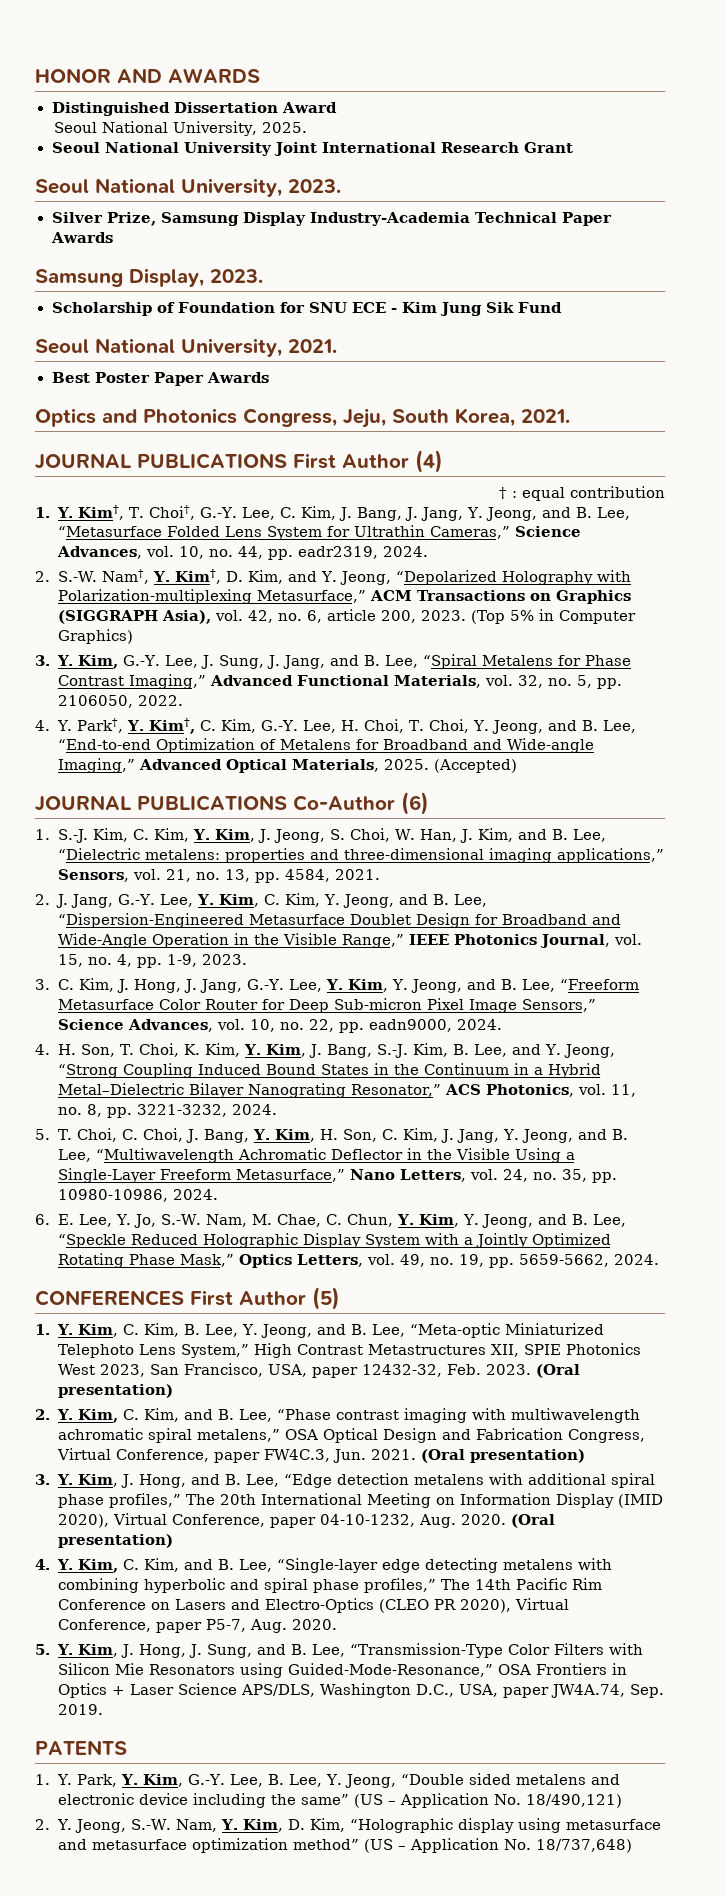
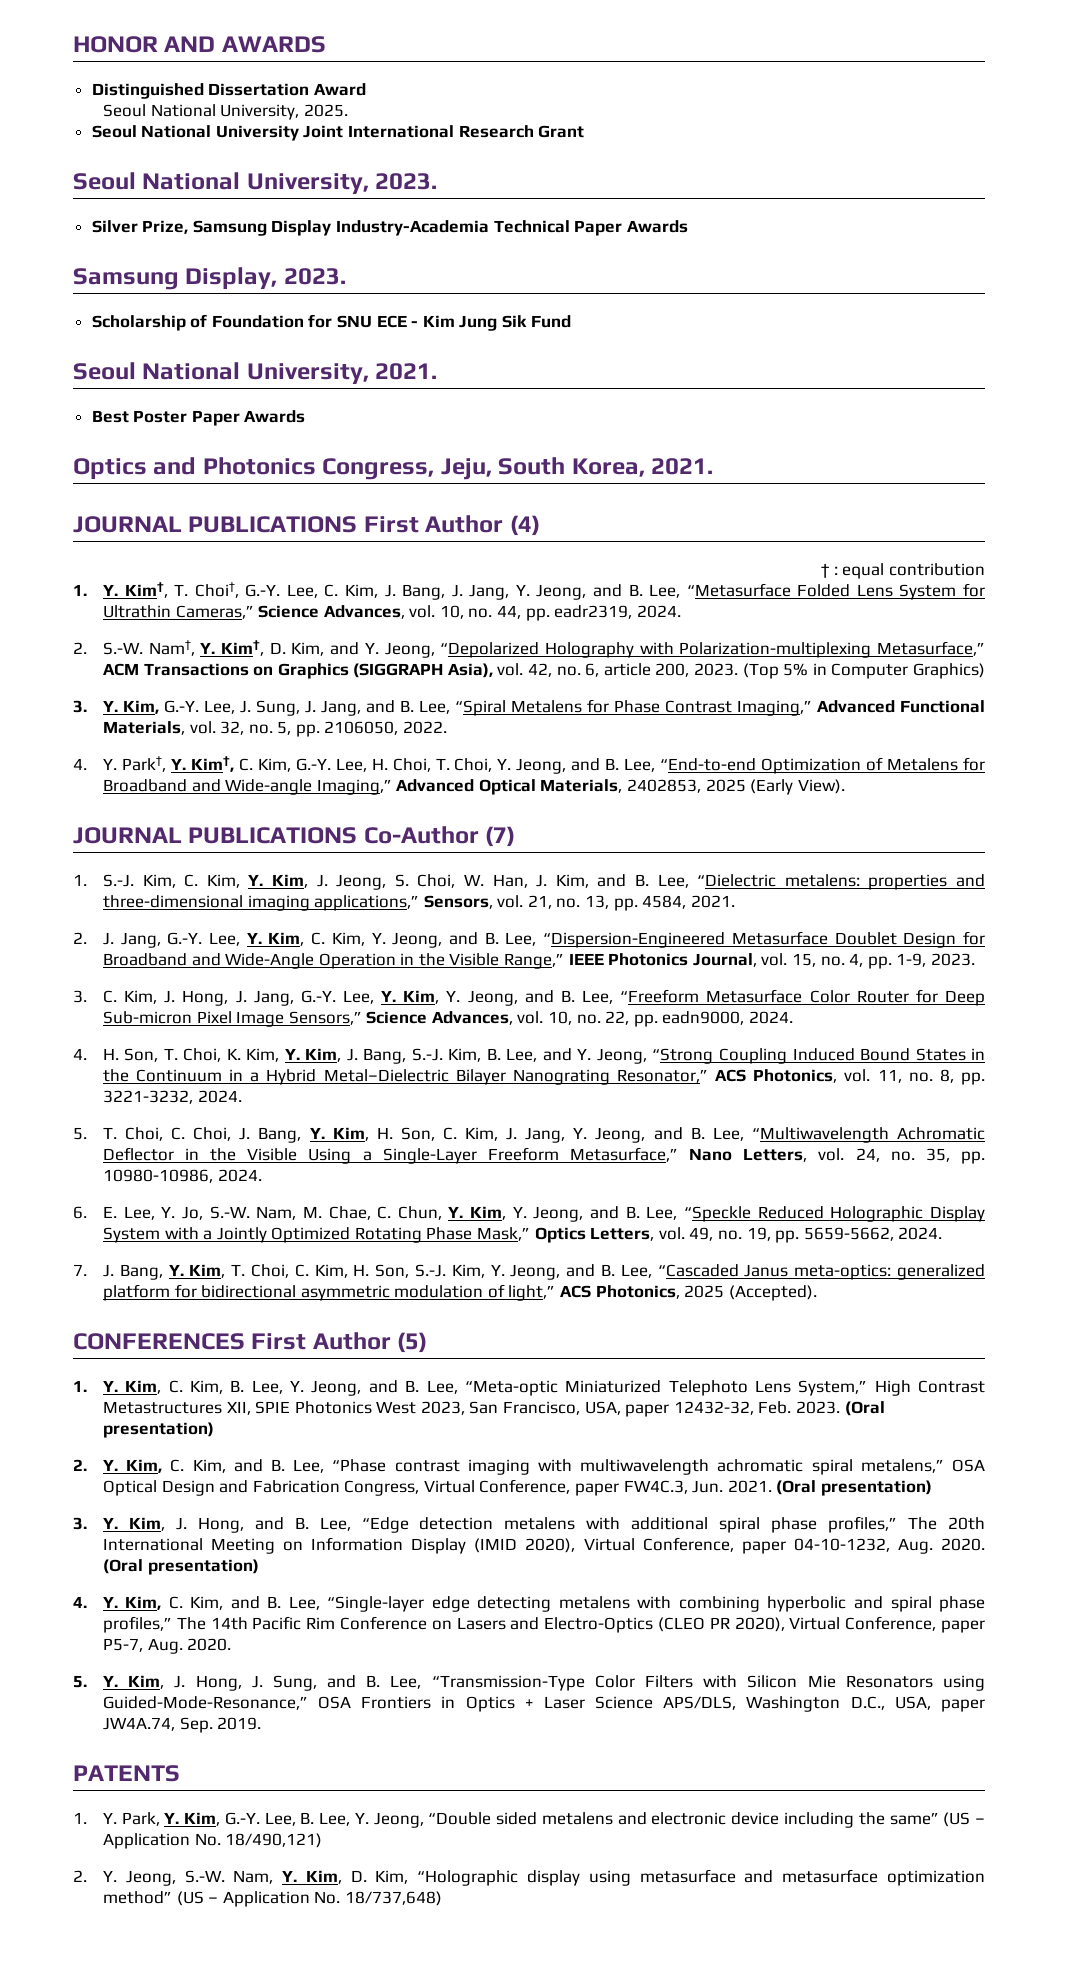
[383,759,517,773] 2025. (Accepted) -> [627,779,845,795] 2402853, 2025 (Early View).
[401,792,429,815] (6) -> [485,826,516,847] (7)
(659, 1259) none -> [73,1264,986,1280] [102,1284,817,1301] // 7. J. Bang, Y. Kim, T. Choi, C. Kim, H. Son, S.-J. Kim, Y. Jeong, and B. Lee, “Cascaded Janus meta-optics: generalized platform for bidirectional asymmetric modulation of light,” ACS Photonics, 2025 (Accepted).

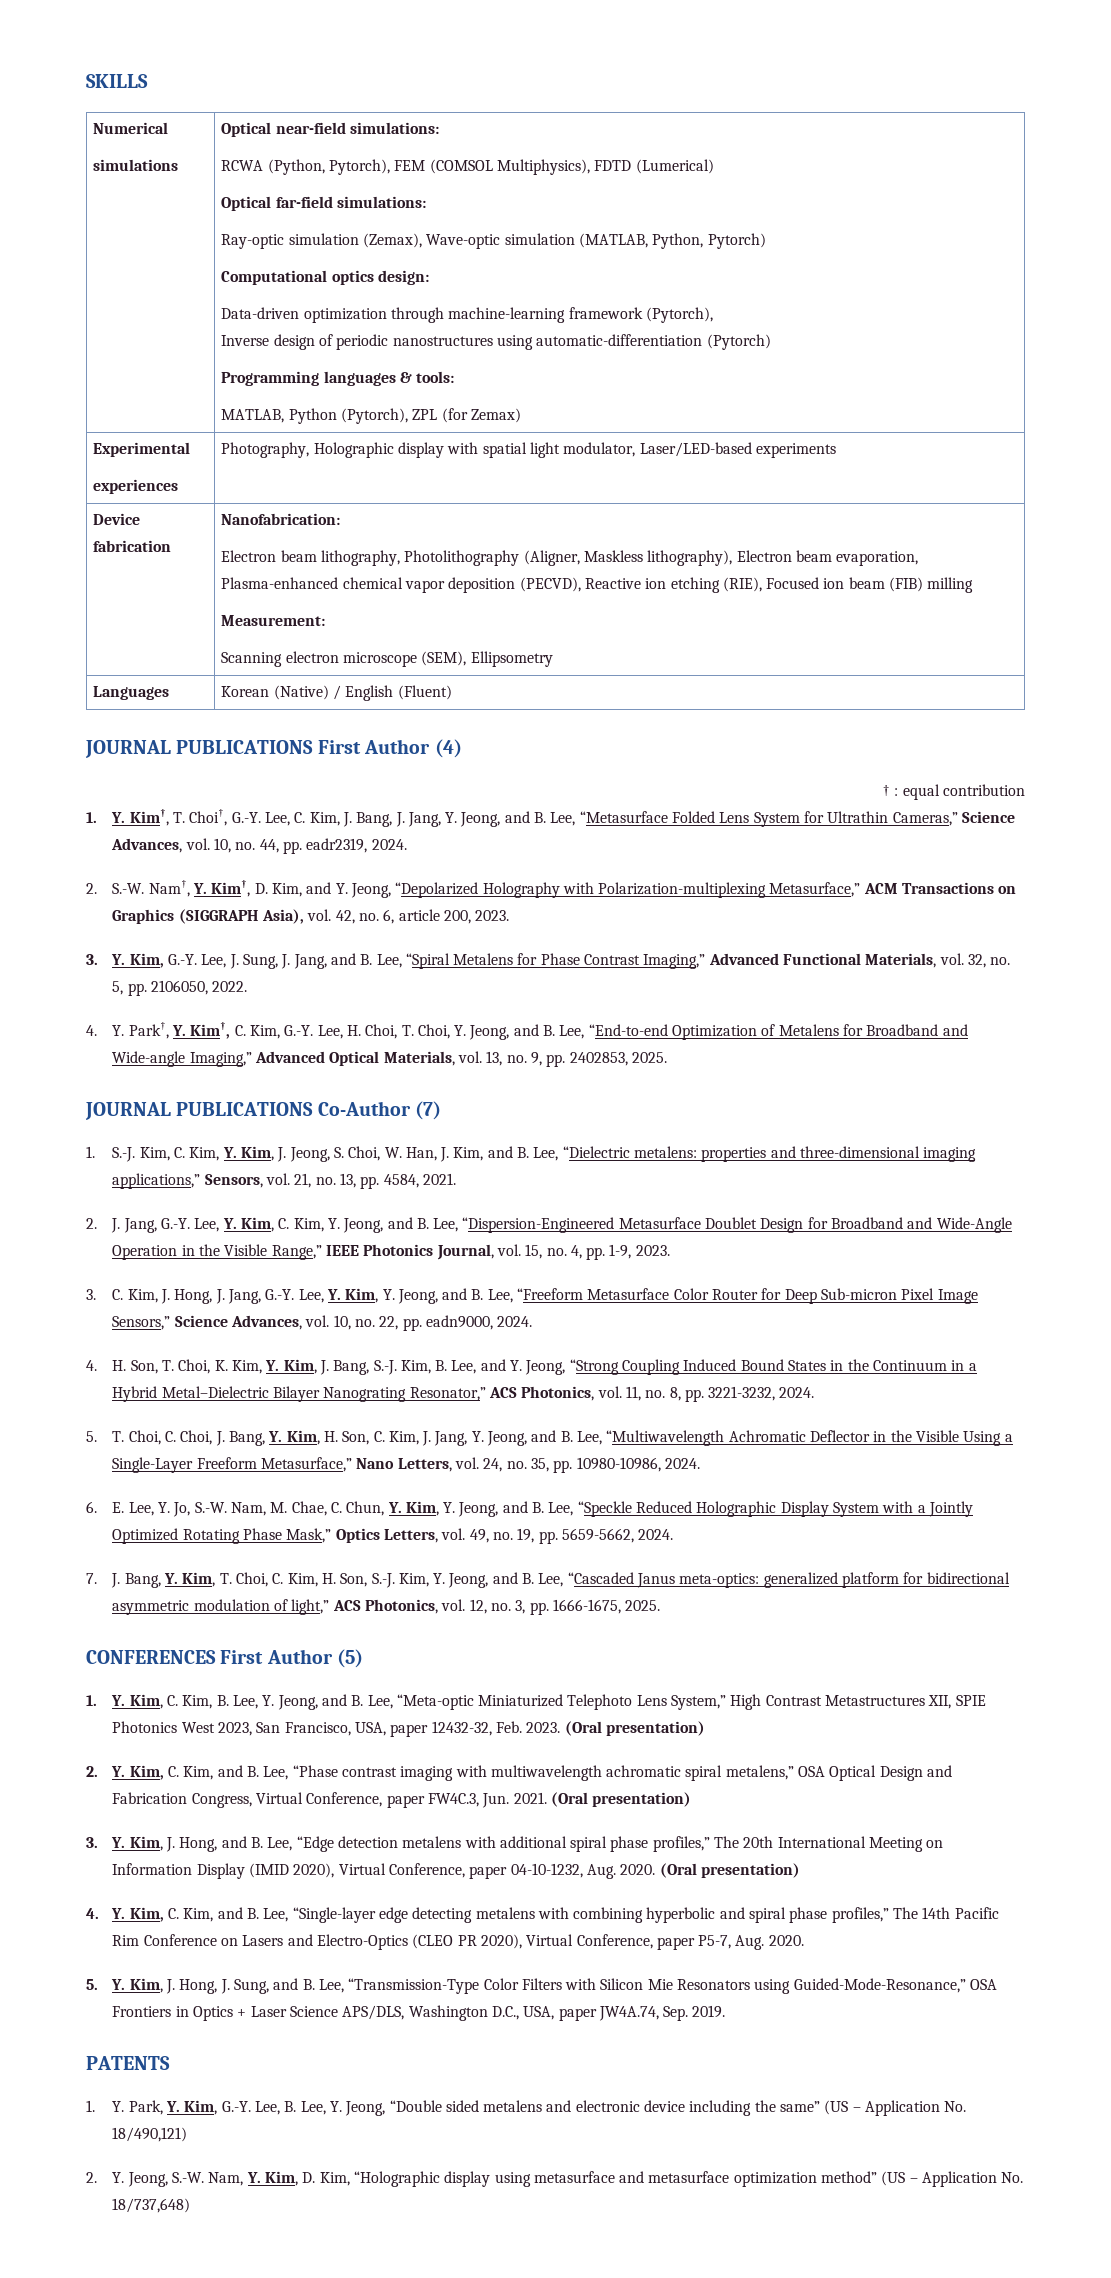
[73,36,326,53] [91,83,366,99] [102,104,348,120] [91,125,585,141] [73,172,438,194] [91,220,688,236] [73,267,346,290] [91,314,571,331] [73,362,438,384] [91,410,306,426] [73,457,714,480] HONOR AND AWARDS // Distinguished Dissertation Award // Seoul National University, 2025. // Seoul National University Joint International Research Grant // Seoul National University, 2023. // Silver Prize, Samsung Display Industry-Academia Technical Paper Awards // Samsung Display, 2023. // Scholarship of Foundation for SNU ECE - Kim Jung Sik Fund // Seoul National University, 2021. // Best Poster Paper Awards // Optics and Photonics Congress, Jeju, South Korea, 2021. -> [86,74,148,88] [93,122,169,134] [93,159,179,171] [221,122,439,137] [221,159,714,175] [221,196,426,211] [221,233,766,249] [221,270,429,285] [221,307,713,323] [221,334,771,350] [221,371,455,386] [221,408,521,424] [93,442,191,457] [93,479,179,494] [221,442,836,458] [93,513,141,525] [93,540,172,552] [221,513,341,525] [221,550,919,566] [221,577,974,593] [221,615,326,626] [221,651,553,667] [93,686,170,700] [221,685,452,701] SKILLS // Numerical // simulations | Optical near-field simulations: // RCWA (Python, Pytorch), FEM (COMSOL Multiphysics), FDTD (Lumerical) // Optical far-field simulations: // Ray-optic simulation (Zemax), Wave-optic simulation (MATLAB, Python, Pytorch) // Computational optics design: // Data-driven optimization through machine-learning framework (Pytorch), // Inverse design of periodic nanostructures using automatic-differentiation (Pytorch) // Programming languages & tools: // MATLAB, Python (Pytorch), ZPL (for Zemax) // Experimental // experiences | Photography, Holographic display with spatial light modulator, Laser/LED-based experiments // Device fabrication | Nanofabrication: // Electron beam lithography, Photolithography (Aligner, Maskless lithography), Electron beam evaporation, Plasma-enhanced chemical vapor deposition (PECVD), Reactive ion etching (RIE), Focused ion beam (FIB) milling // Measurement: // Scanning electron microscope (SEM), Ellipsometry // Languages | Korean (Native) / English (Fluent)
[742,663,985,679] (Top 5% in Computer Graphics) -> (510, 915) none
[627,779,845,795] 2402853, 2025 (Early View). -> [457,1051,667,1067] vol. 13, no. 9, pp. 2402853, 2025.
[684,1285,817,1301] 2025 (Accepted). -> [441,1599,661,1615] vol. 12, no. 3, pp. 1666-1675, 2025.

